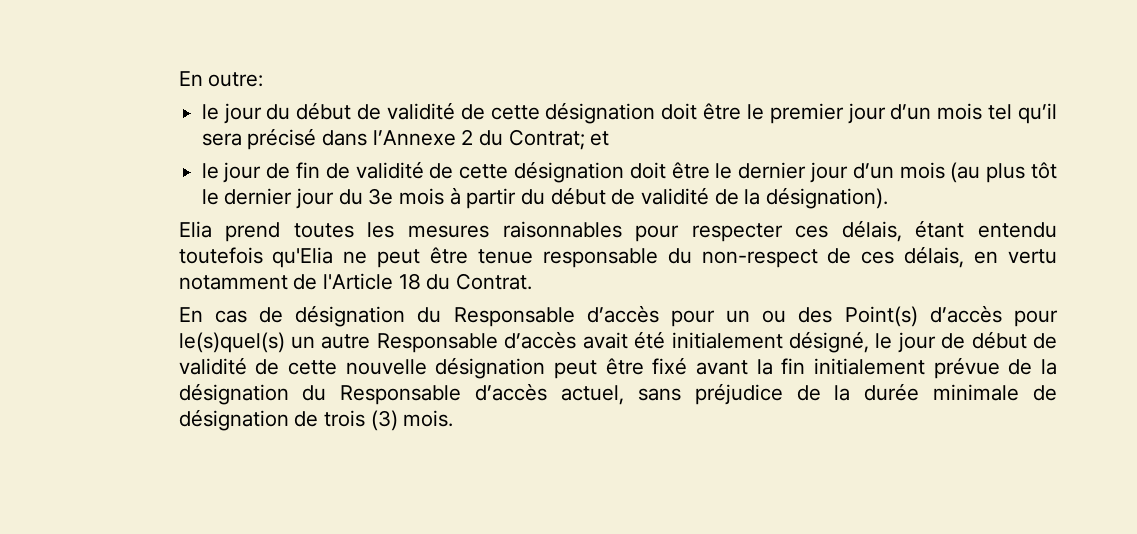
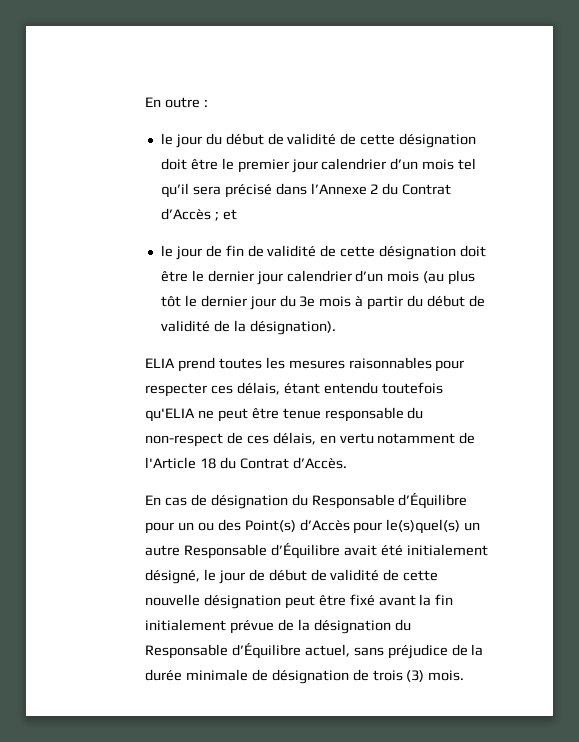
[178,71,264,87] En outre: -> [144,97,208,108] En outre :
(886, 113) none -> [321,158,387,170] calendrier
[508,129,585,150] Contrat; -> [402,184,452,195] [160,208,219,221] Contrat d’Accès ;
(849, 172) none -> [286,270,352,282] calendrier
[178,221,212,238] Elia -> [144,358,175,368] ELIA
[272,247,334,268] qu'Elia -> [144,408,195,422] qu'ELIA
[455,273,532,290] Contrat. -> [239,457,347,469] Contrat d’Accès.
[586,305,659,323] d’accès -> [398,492,468,509] d’Équilibre
[929,305,1002,323] d’accès -> [299,519,350,531] d’Accès
[504,331,577,349] d’accès -> [270,542,340,559] d’Équilibre
[475,383,548,401] d’accès -> [231,642,301,659] d’Équilibre

